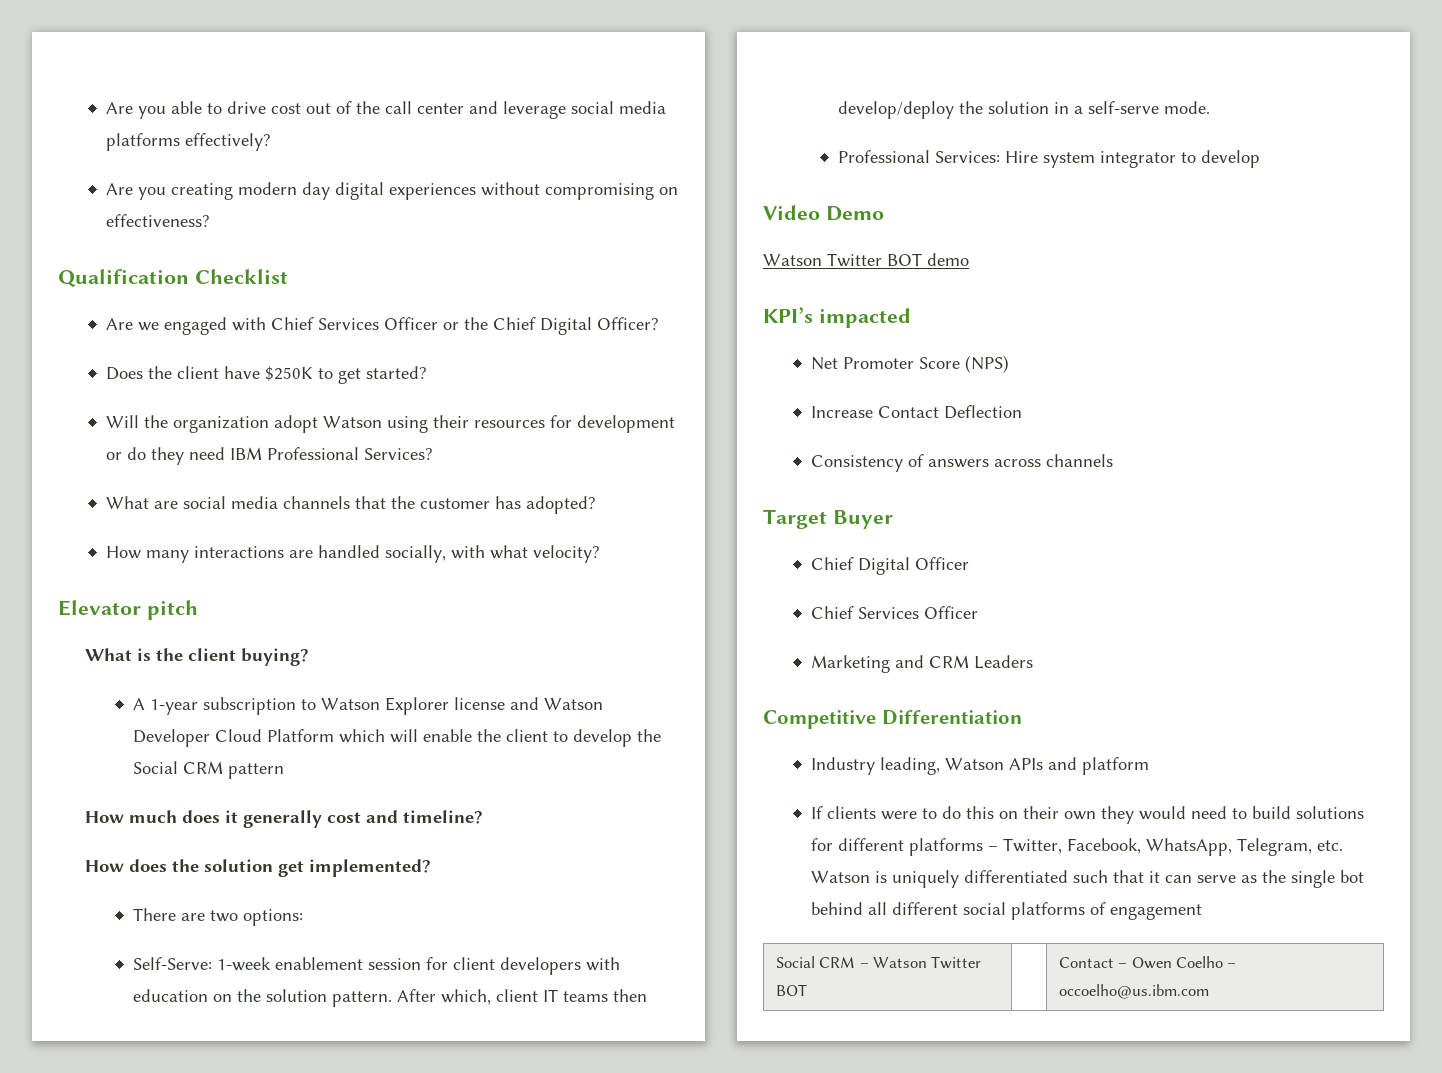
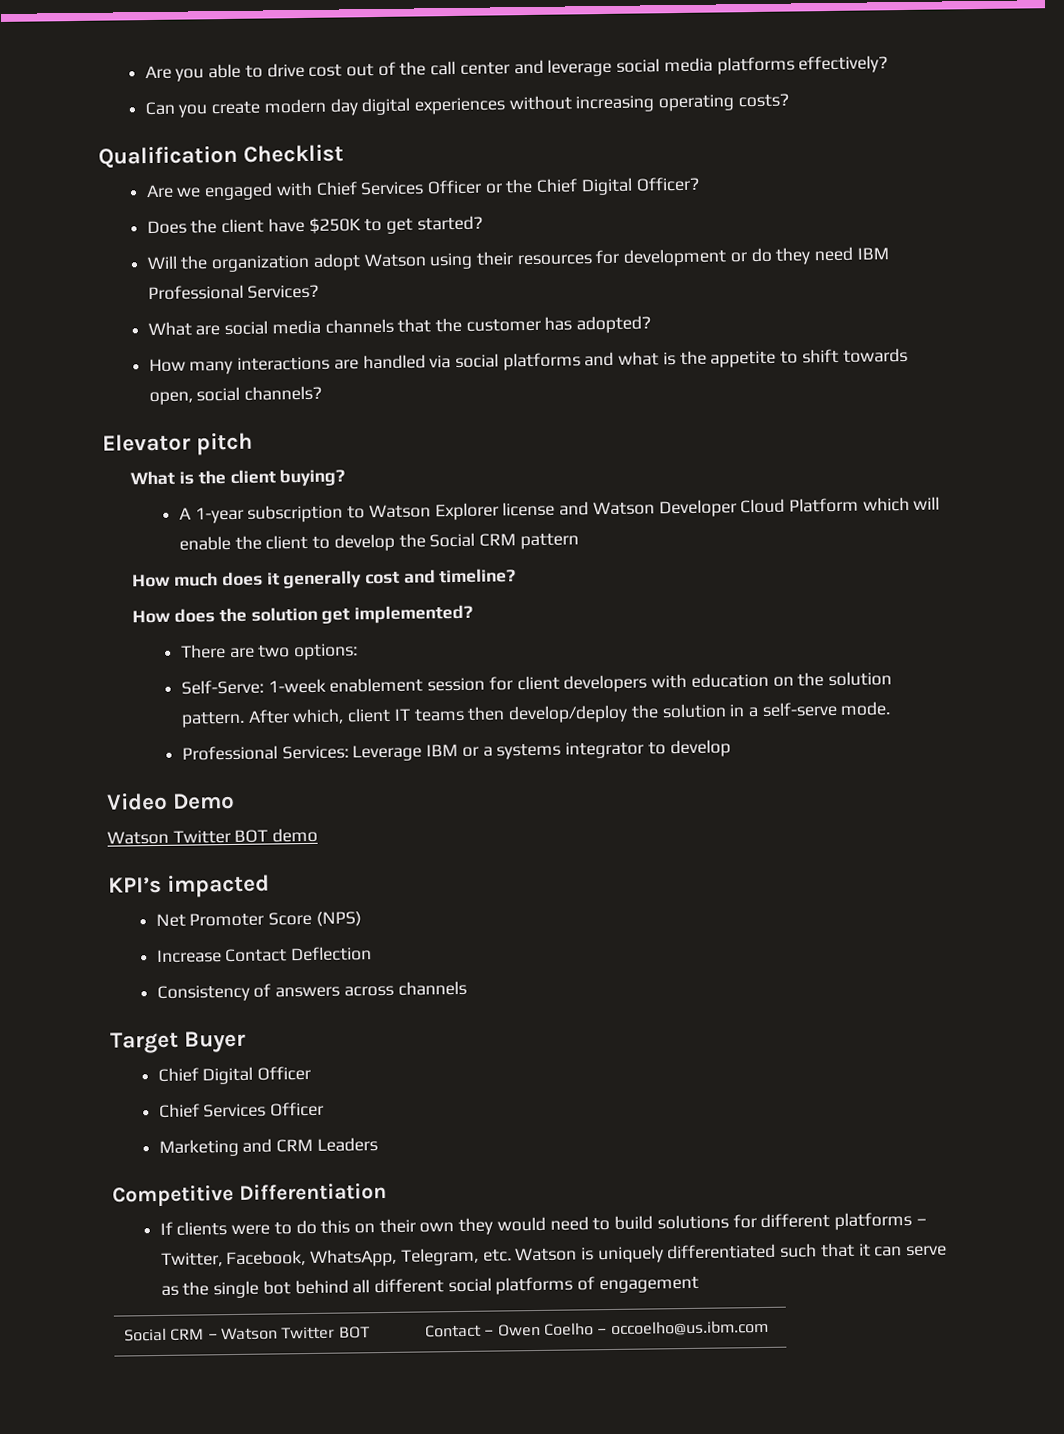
[105,183,233,200] Are you creating -> [144,100,261,118] Can you create
[544,183,678,200] [105,214,210,227] compromising on effectiveness? -> [575,93,789,113] increasing operating costs?
[384,545,600,563] socially, with what velocity? -> [429,347,908,371] [148,385,323,406] via social platforms and what is the appetite to shift towards open, social channels?
[1004,151,1095,168] Hire system -> [352,742,562,762] Leverage IBM or a systems
[810,757,1149,775] // Industry leading, Watson APIs and platform -> (387, 1191) none

